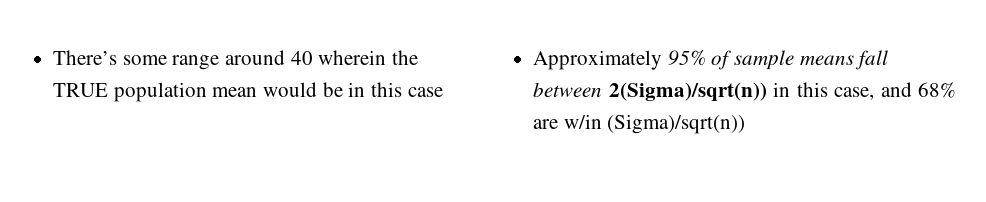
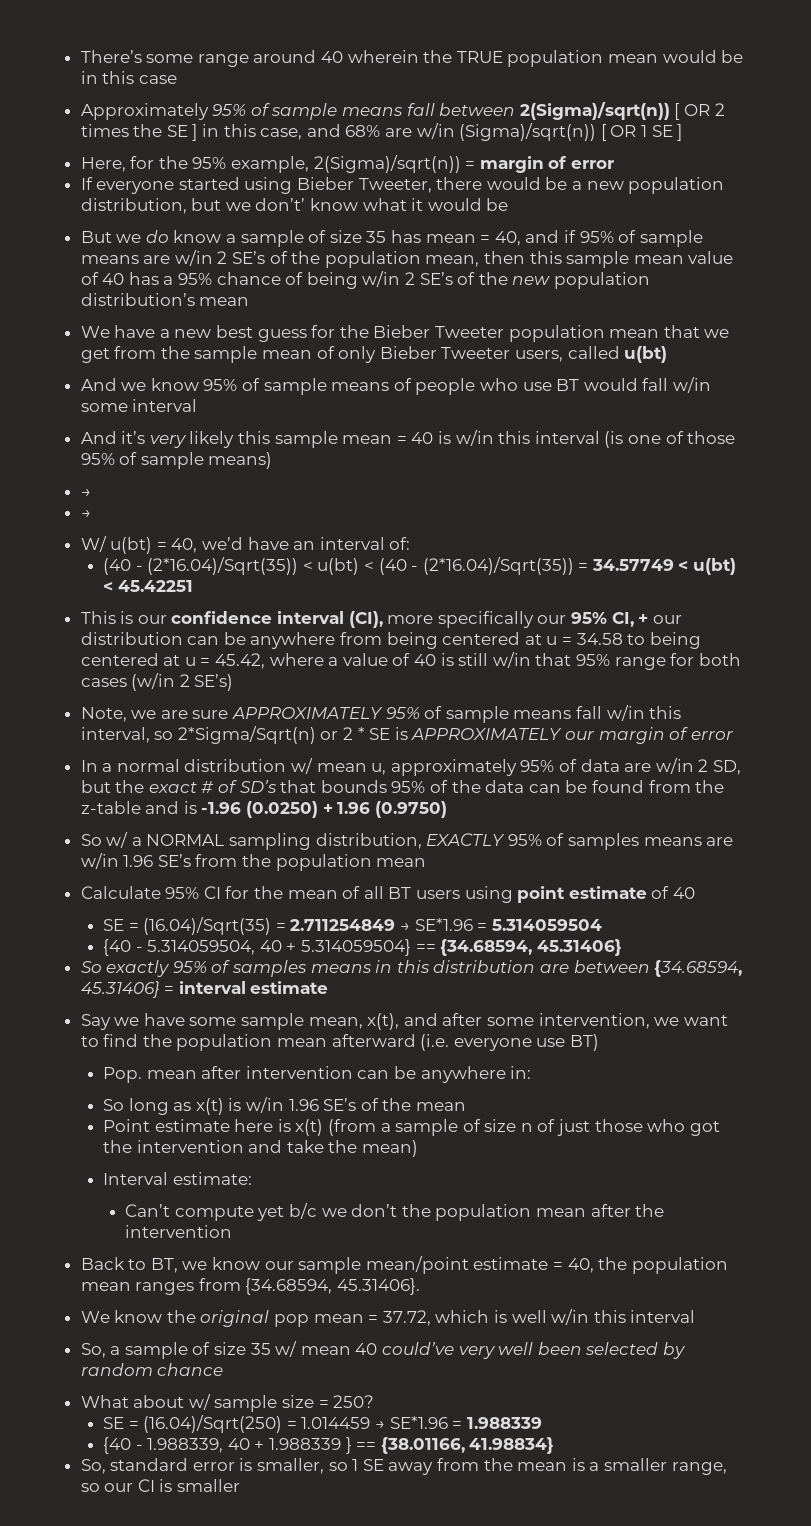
(767, 92) none -> [674,103,725,120] [80,124,198,141] [ OR 2 times the SE ]
(746, 124) none -> [600,124,683,141] [80,155,615,173] [80,177,725,194] [80,198,509,214] [80,230,703,247] [80,250,734,268] [80,271,650,289] [80,293,250,306] [80,325,730,342] [80,346,668,363] [80,377,711,395] [80,399,198,412] [80,430,736,448] [80,452,273,469] [80,489,91,497] [80,510,91,518] [80,536,411,554] [102,557,737,575] [102,580,193,592] [80,611,682,628] [80,632,701,649] [80,652,741,670] [80,673,234,691] [80,705,682,723] [80,726,734,744] [80,758,741,776] [80,780,725,793] [80,801,447,818] [80,832,734,850] [80,853,427,871] [80,886,695,903] [102,917,602,935] [102,939,622,956] [80,960,743,977] [80,981,329,998] [80,1013,728,1030] [80,1034,600,1051] [102,1066,532,1083] [102,1097,466,1115] [102,1119,720,1136] [102,1140,418,1157] [102,1172,252,1185] [125,1203,665,1221] [125,1225,233,1238] [80,1256,728,1274] [80,1278,421,1295] [80,1309,696,1327] [80,1341,686,1359] [80,1363,224,1376] [80,1394,375,1412] [102,1415,542,1433] [102,1437,555,1454] [80,1458,727,1475] [80,1479,241,1492] [ OR 1 SE ] // Here, for the 95% example, 2(Sigma)/sqrt(n)) = margin of error // If everyone started using Bieber Tweeter, there would be a new population distribution, but we don’t’ know what it would be // But we do know a sample of size 35 has mean = 40, and if 95% of sample means are w/in 2 SE’s of the population mean, then this sample mean value of 40 has a 95% chance of being w/in 2 SE’s of the new population distribution’s mean // We have a new best guess for the Bieber Tweeter population mean that we get from the sample mean of only Bieber Tweeter users, called u(bt) // And we know 95% of sample means of people who use BT would fall w/in some interval // And it’s very likely this sample mean = 40 is w/in this interval (is one of those 95% of sample means) // → // → // W/ u(bt) = 40, we’d have an interval of: // (40 - (2*16.04)/Sqrt(35)) < u(bt) < (40 - (2*16.04)/Sqrt(35)) = 34.57749 < u(bt) < 45.42251 // This is our confidence interval (CI), more specifically our 95% CI, + our distribution can be anywhere from being centered at u = 34.58 to being centered at u = 45.42, where a value of 40 is still w/in that 95% range for both cases (w/in 2 SE’s) // Note, we are sure APPROXIMATELY 95% of sample means fall w/in this interval, so 2*Sigma/Sqrt(n) or 2 * SE is APPROXIMATELY our margin of error // In a normal distribution w/ mean u, approximately 95% of data are w/in 2 SD, but the exact # of SD’s that bounds 95% of the data can be found from the z-table and is -1.96 (0.0250) + 1.96 (0.9750) // So w/ a NORMAL sampling distribution, EXACTLY 95% of samples means are w/in 1.96 SE’s from the population mean // Calculate 95% CI for the mean of all BT users using point estimate of 40 // SE = (16.04)/Sqrt(35) = 2.711254849 → SE*1.96 = 5.314059504 // {40 - 5.314059504, 40 + 5.314059504} == {34.68594, 45.31406} // So exactly 95% of samples means in this distribution are between {34.68594, 45.31406} = interval estimate // Say we have some sample mean, x(t), and after some intervention, we want to find the population mean afterward (i.e. everyone use BT) // Pop. mean after intervention can be anywhere in: // So long as x(t) is w/in 1.96 SE’s of the mean // Point estimate here is x(t) (from a sample of size n of just those who got the intervention and take the mean) // Interval estimate: // Can’t compute yet b/c we don’t the population mean after the intervention // Back to BT, we know our sample mean/point estimate = 40, the population mean ranges from {34.68594, 45.31406}. // We know the original pop mean = 37.72, which is well w/in this interval // So, a sample of size 35 w/ mean 40 could’ve very well been selected by random chance // What about w/ sample size = 250? // SE = (16.04)/Sqrt(250) = 1.014459 → SE*1.96 = 1.988339 // {40 - 1.988339, 40 + 1.988339 } == {38.01166, 41.98834} // So, standard error is smaller, so 1 SE away from the mean is a smaller range, so our CI is smaller

